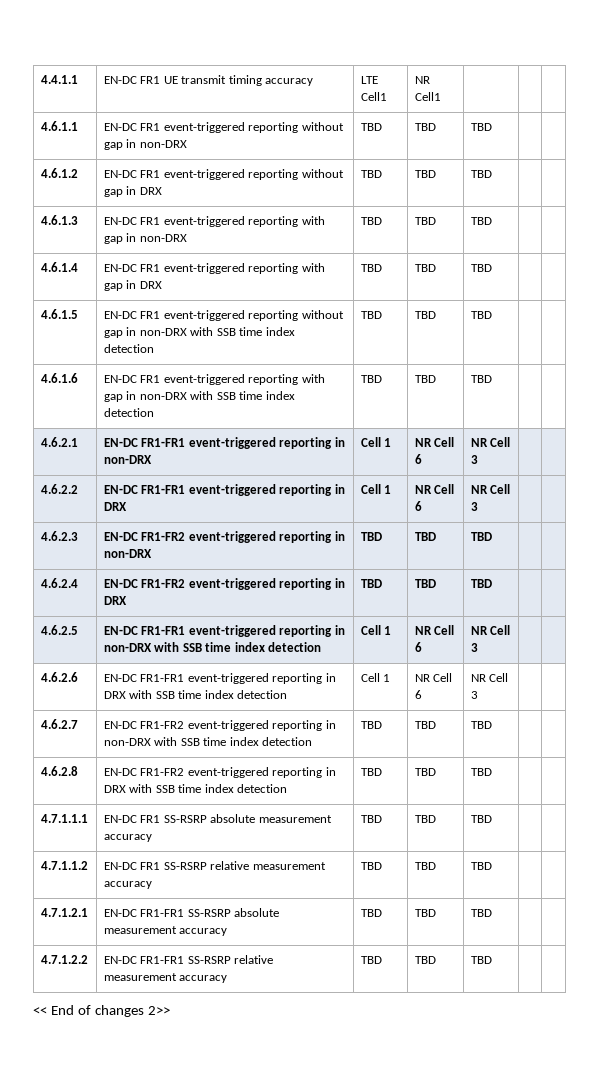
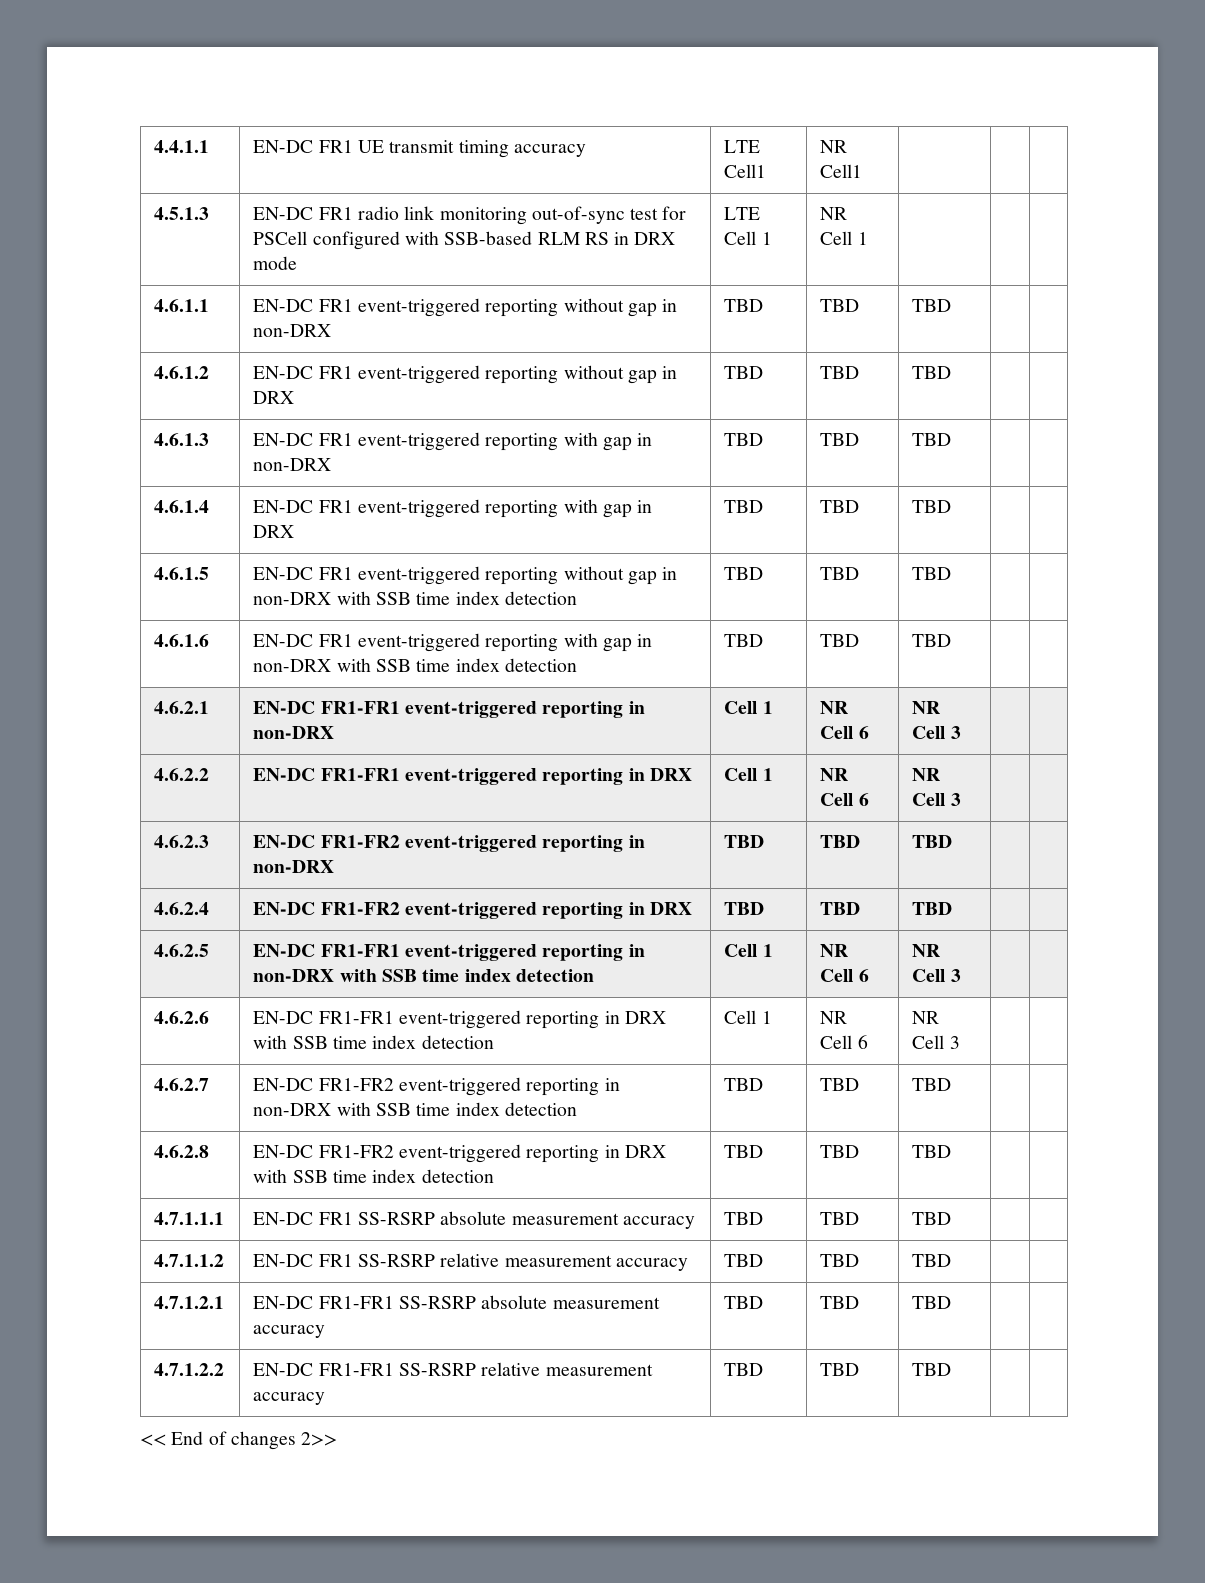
(441, 96) none -> [154,207,210,220] [253,206,687,225] [253,231,676,250] [253,256,298,270] [724,207,761,220] [724,231,772,245] [820,207,848,220] [820,231,868,245] // 4.5.1.3 | EN-DC FR1 radio link monitoring out-of-sync test for PSCell configured with SSB-based RLM RS in DRX mode | LTE Cell 1 | NR Cell 1 | | |

